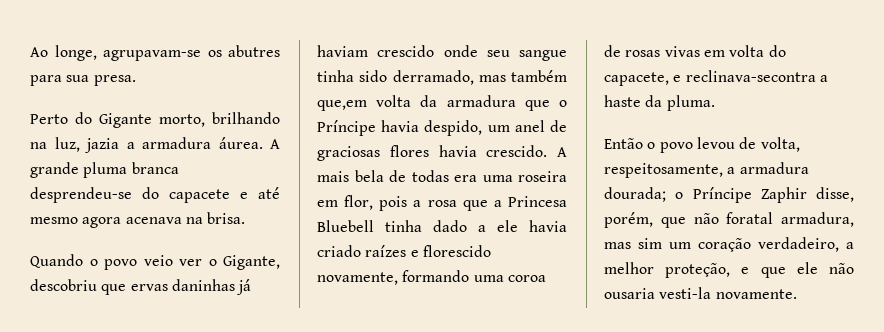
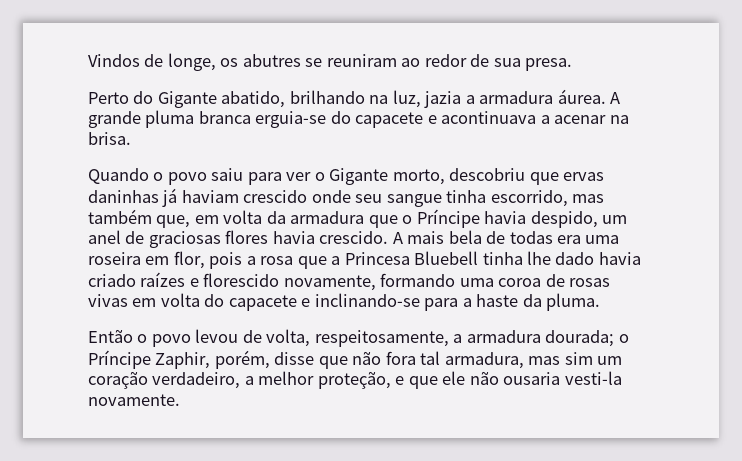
[30,45,280,61] [30,75,62,86] Ao longe, agrupavam-se os abutres para -> [88,53,490,71] Vindos de longe, os abutres se reuniram ao redor de
[159,114,205,127] morto, -> [221,91,286,108] abatido,
[30,187,280,203] [30,217,182,228] desprendeu-se do capacete e até mesmo agora acenava -> [255,111,607,128] erguia-se do capacete e acontinuava a acenar
[143,255,280,270] veio ver o Gigante, -> [211,168,445,185] saiu para ver o Gigante morto,
[359,70,567,85] [317,100,367,111] sido derramado, mas também que,em -> [490,190,605,207] [88,209,219,228] escorrido, mas também que, em
[433,220,518,232] dado a ele -> [527,251,595,265] lhe dado
[604,70,816,86] capacete, e reclinava-secontra -> [228,293,459,311] capacete e inclinando-se para
[760,187,854,203] [604,212,774,228] Zaphir disse, porém, que não foratal -> [155,350,441,369] Zaphir, porém, disse que não fora tal

